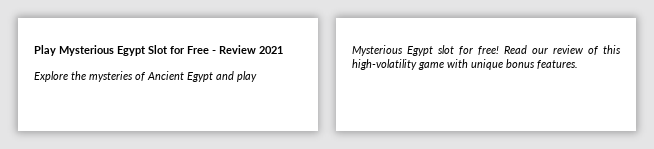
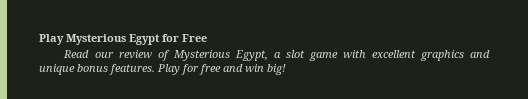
[148,45,168,54] Slot -> (160, 39) none
[212,45,283,54] [34,71,257,82] [352,45,621,56] [352,59,578,70] - Review 2021 // Explore the mysteries of Ancient Egypt and play Mysterious Egypt slot for free! Read our review of this high-volatility game with unique bonus features. -> [63,50,490,61] [39,64,286,75] // Read our review of Mysterious Egypt, a slot game with excellent graphics and unique bonus features. Play for free and win big!

